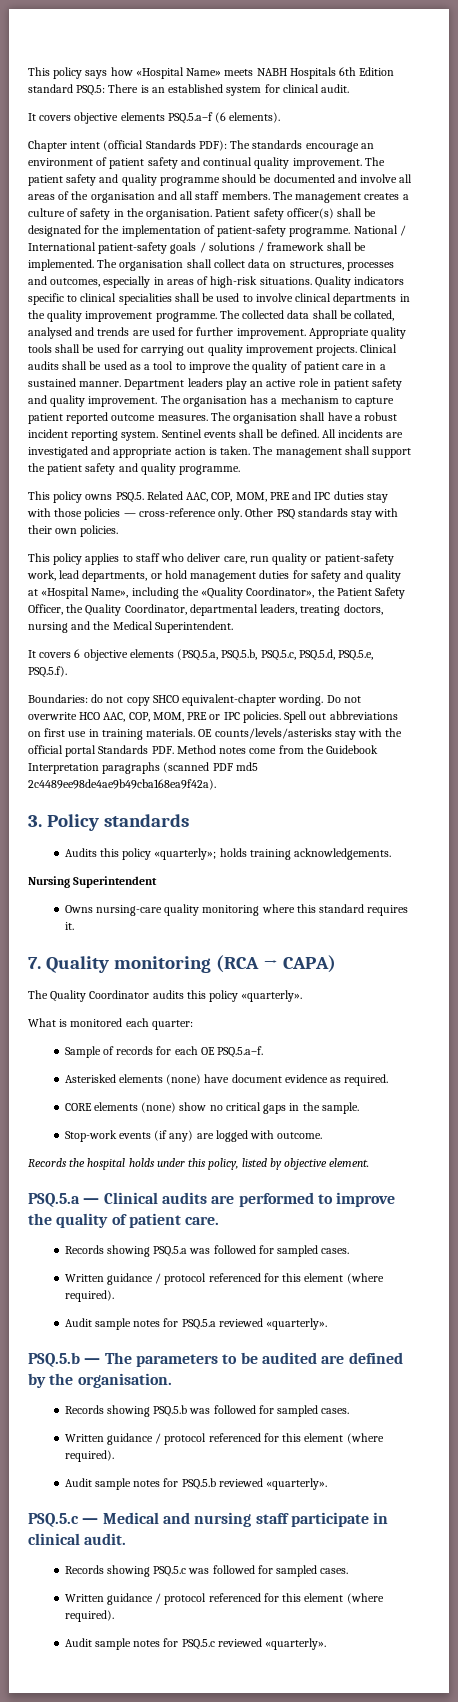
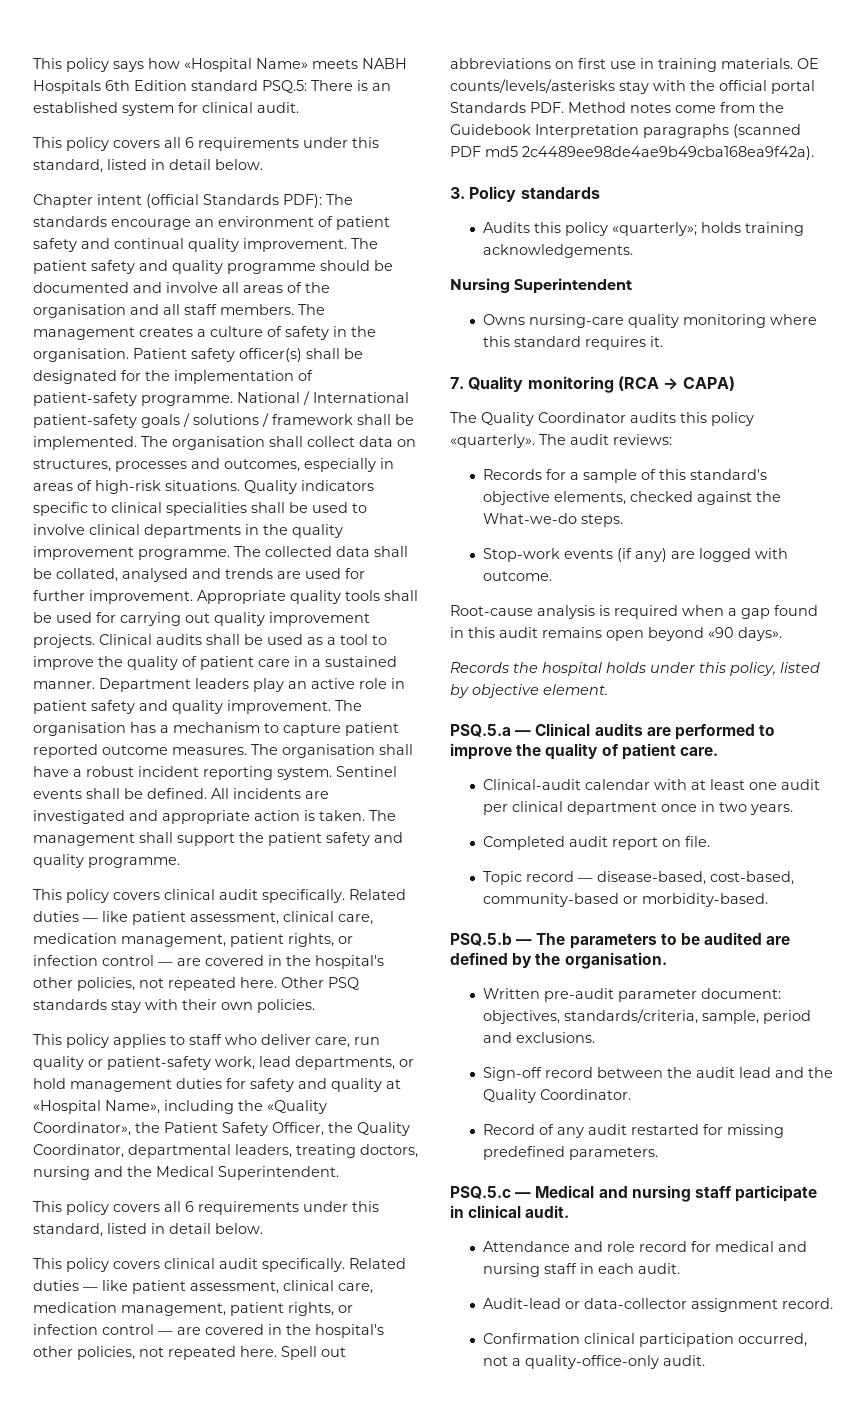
[28,112,281,124] It covers objective elements PSQ.5.a–f (6 elements). -> [33,137,379,151] [33,159,263,173] This policy covers all 6 requirements under this standard, listed in detail below.
[85,491,388,503] [27,508,243,520] owns PSQ.5. Related AAC, COP, MOM, PRE and IPC duties stay with those policies — cross-reference only. -> [113,889,406,903] [33,911,373,925] [33,933,353,947] [33,955,384,969] [33,977,277,991] covers clinical audit specifically. Related duties — like patient assessment, clinical care, medication management, patient rights, or infection control — are covered in the hospital's other policies, not repeated here.
[28,649,374,661] [28,666,67,678] [28,694,361,706] [28,711,281,723] It covers 6 objective elements (PSQ.5.a, PSQ.5.b, PSQ.5.c, PSQ.5.d, PSQ.5.e, PSQ.5.f). // Boundaries: do not copy SHCO equivalent-chapter wording. Do not overwrite HCO AAC, COP, MOM, PRE or IPC policies. -> [33,1201,379,1215] [33,1223,263,1237] [33,1258,406,1272] [33,1280,373,1294] [33,1302,353,1316] [33,1324,384,1338] [33,1346,277,1360] This policy covers all 6 requirements under this standard, listed in detail below. // This policy covers clinical audit specifically. Related duties — like patient assessment, clinical care, medication management, patient rights, or infection control — are covered in the hospital's other policies, not repeated here.
[28,1018,193,1030] [64,1046,264,1058] [64,1074,389,1086] [64,1102,359,1114] // What is monitored each quarter: // Sample of records for each OE PSQ.5.a–f. // Asterisked elements (none) have document evidence as required. // CORE elements (none) show no critical gaps in the sample. -> [539,434,672,445] [482,469,767,483] [482,491,781,505] [482,513,623,527] The audit reviews: // Records for a sample of this standard's objective elements, checked against the What-we-do steps.
(323, 1135) none -> [450,605,818,619] [450,627,782,641] // Root-cause analysis is required when a gap found in this audit remains open beyond «90 days».
[64,1245,350,1257] [64,1273,384,1285] [64,1290,114,1302] [64,1318,328,1330] Records showing PSQ.5.a was followed for sampled cases. // Written guidance / protocol referenced for this element (where required). // Audit sample notes for PSQ.5.a reviewed «quarterly». -> [482,779,820,790] [482,801,793,815] [482,836,710,850] [482,871,794,885] [482,893,768,907] Clinical-audit calendar with at least one audit per clinical department once in two years. // Completed audit report on file. // Topic record — disease-based, cost-based, community-based or morbidity-based.
[64,1405,350,1417] [64,1433,384,1445] [64,1450,114,1462] [64,1478,328,1490] Records showing PSQ.5.b was followed for sampled cases. // Written guidance / protocol referenced for this element (where required). // Audit sample notes for PSQ.5.b reviewed «quarterly». -> [482,988,781,1002] [482,1009,811,1024] [482,1032,595,1043] [482,1067,833,1081] [482,1089,631,1103] [482,1124,784,1138] [482,1146,658,1160] Written pre-audit parameter document: objectives, standards/criteria, sample, period and exclusions. // Sign-off record between the audit lead and the Quality Coordinator. // Record of any audit restarted for missing predefined parameters.
[64,1565,349,1577] [64,1593,384,1605] [64,1610,114,1622] [64,1638,327,1650] Records showing PSQ.5.c was followed for sampled cases. // Written guidance / protocol referenced for this element (where required). // Audit sample notes for PSQ.5.c reviewed «quarterly». -> [482,1241,807,1252] [482,1263,680,1277] [482,1298,833,1312] [482,1333,807,1347] [482,1355,705,1369] Attendance and role record for medical and nursing staff in each audit. // Audit-lead or data-collector assignment record. // Confirmation clinical participation occurred, not a quality-office-only audit.

